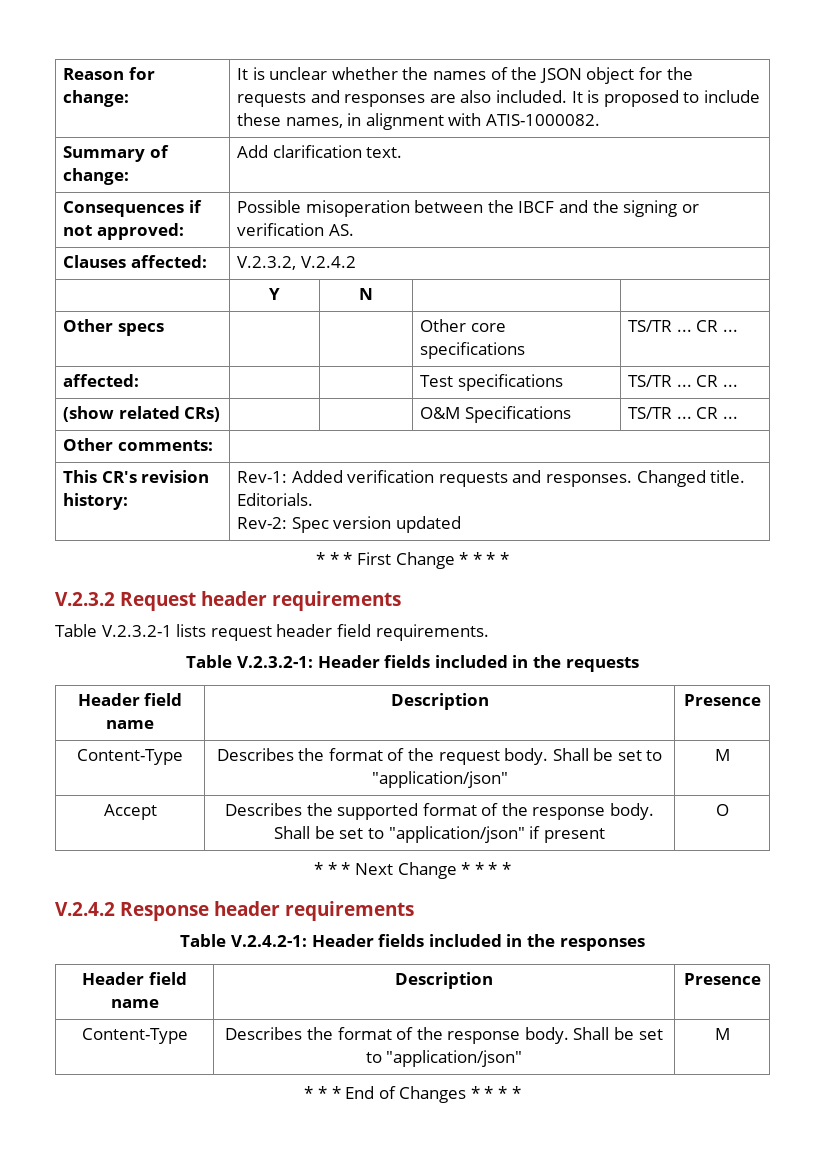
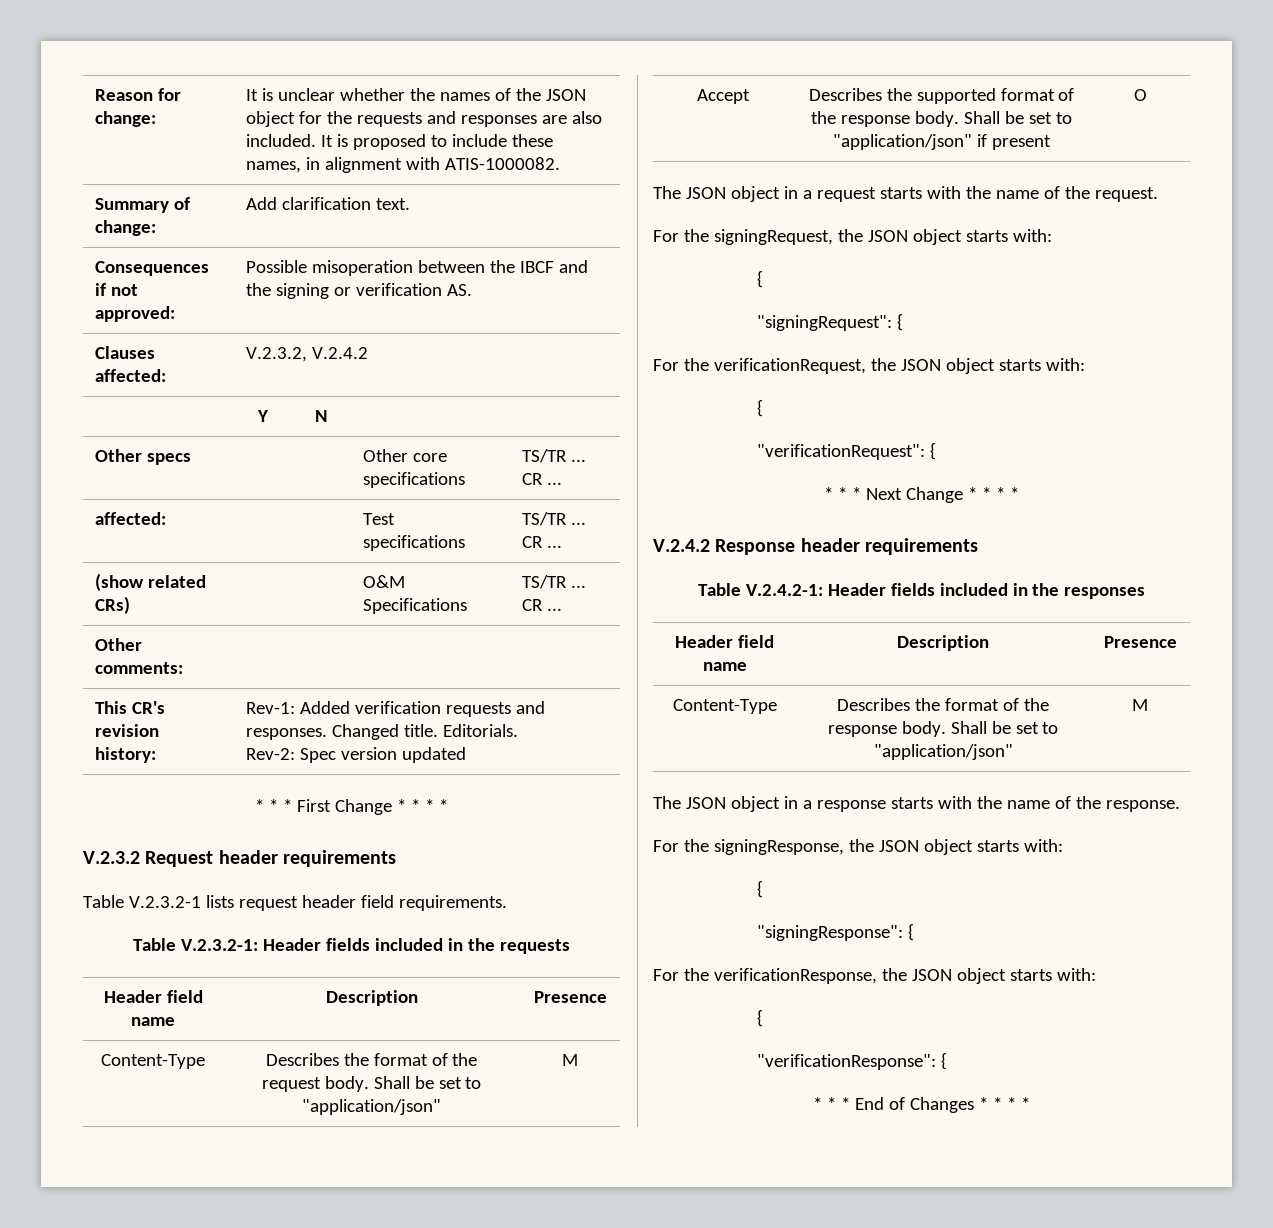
(729, 810) none -> [653,186,1158,202] [653,229,1052,245] [756,270,763,288] [756,313,903,331] [653,358,1085,374] [756,399,763,417] [756,442,936,460] // The JSON object in a request starts with the name of the request. // For the signingRequest, the JSON object starts with: // { // "signingRequest": { // For the verificationRequest, the JSON object starts with: // { // "verificationRequest": {
(730, 1034) none -> [653,796,1180,812] [653,839,1063,855] [756,880,763,898] [756,923,914,941] [653,968,1096,984] [756,1009,763,1027] [756,1052,947,1070] // The JSON object in a response starts with the name of the response. // For the signingResponse, the JSON object starts with: // { // "signingResponse": { // For the verificationResponse, the JSON object starts with: // { // "verificationResponse": {

